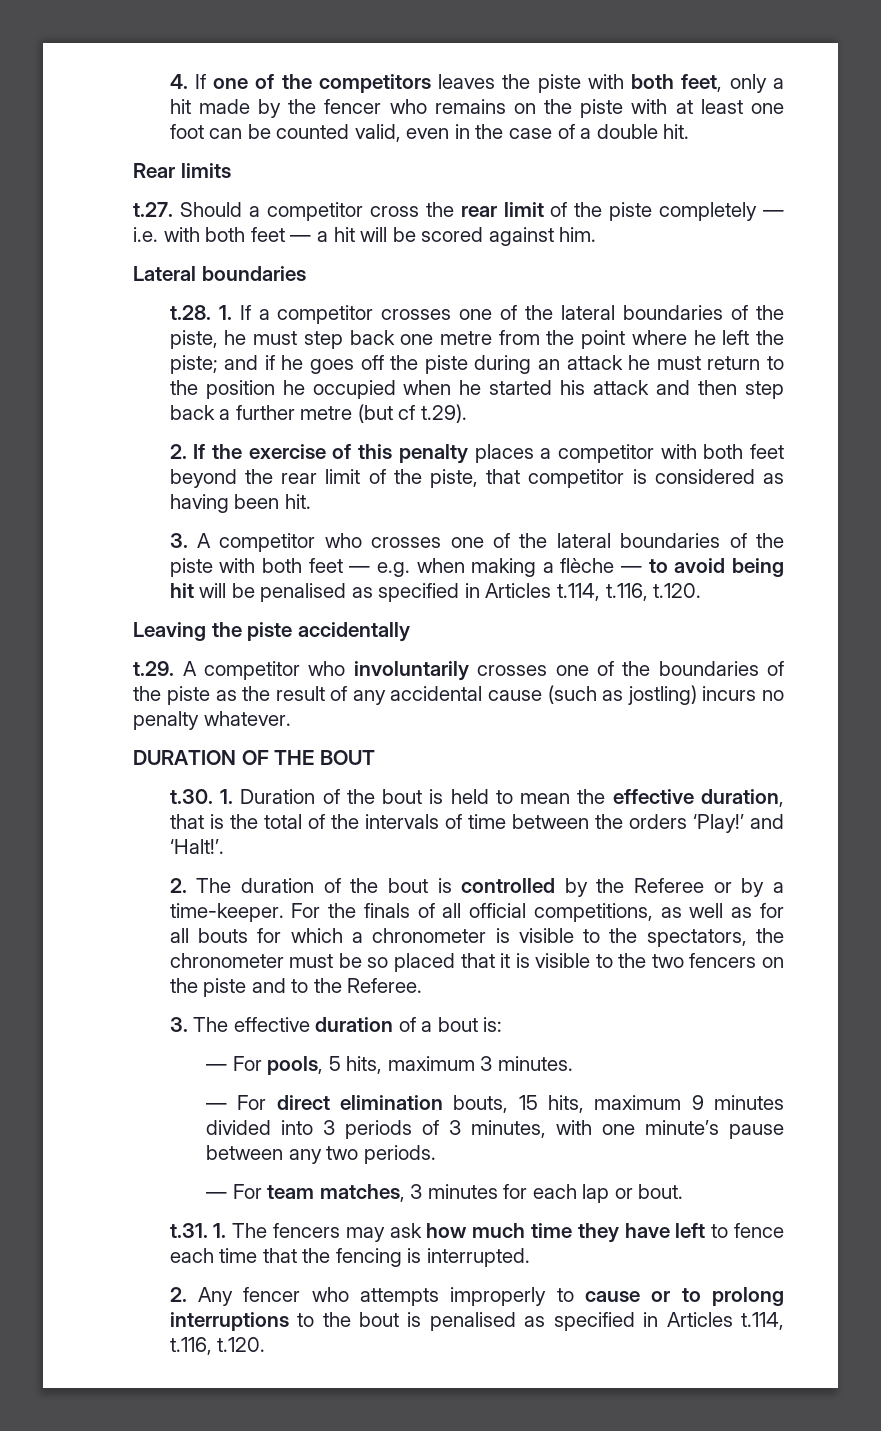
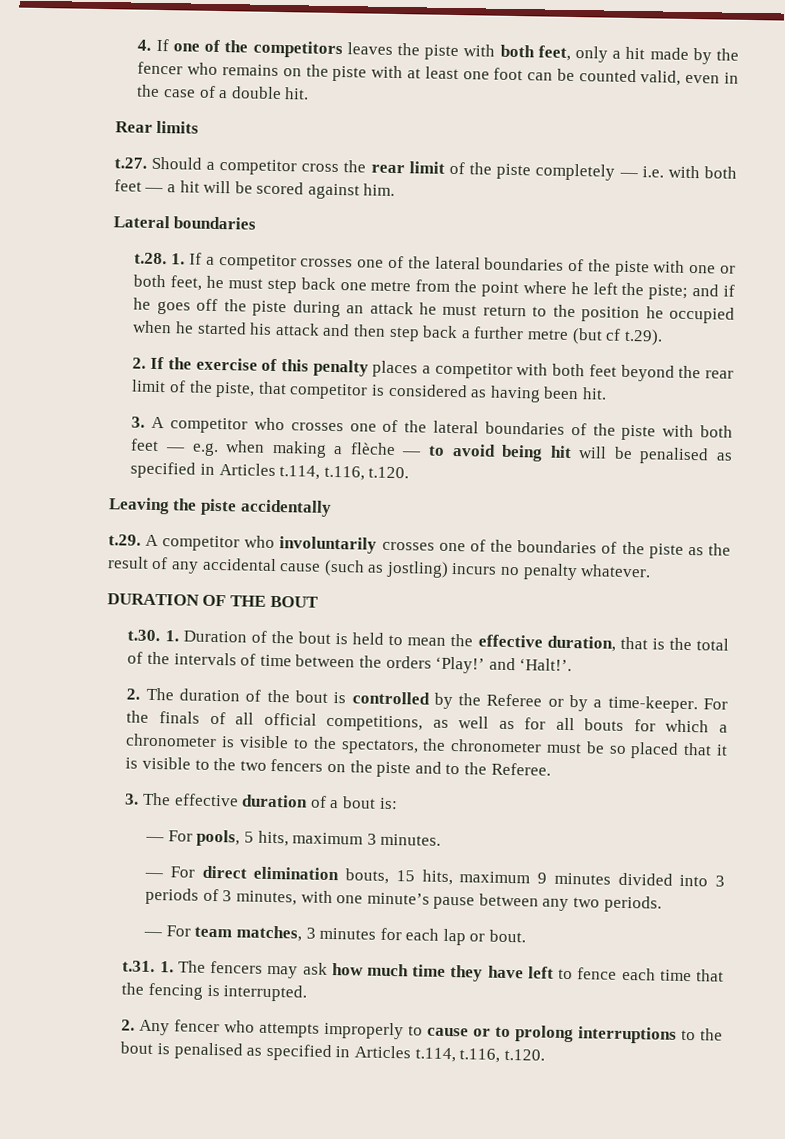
[169,330,218,349] piste, -> [614,260,736,277] [133,274,203,291] piste with one or both feet,

